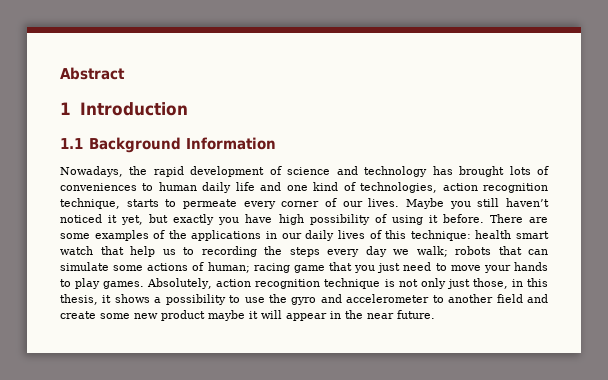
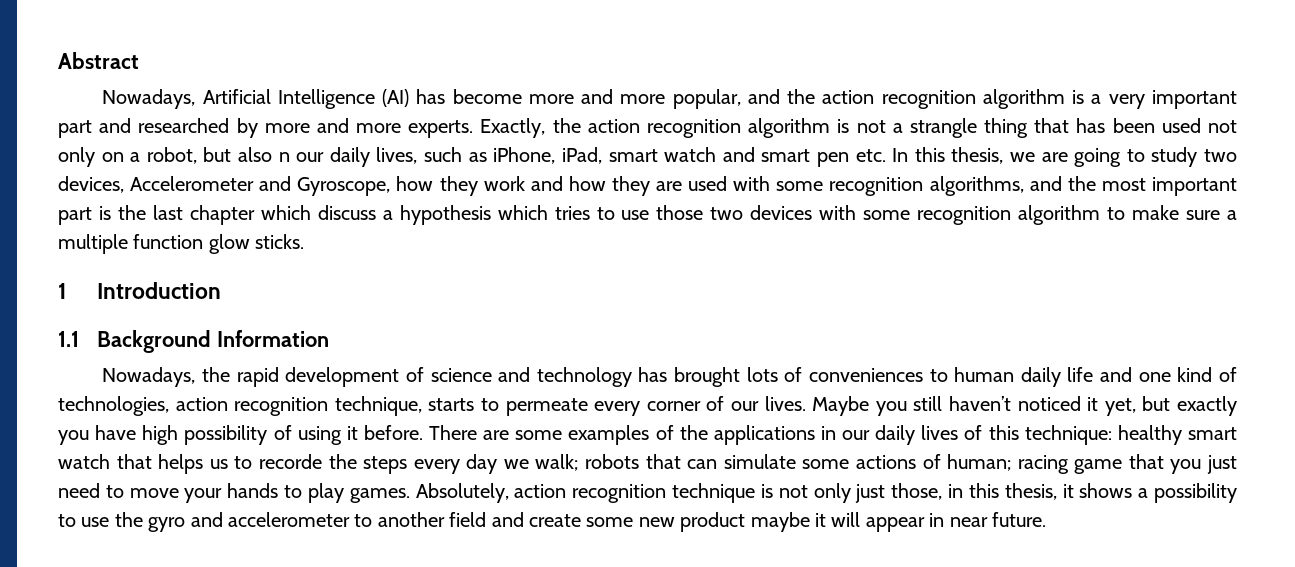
(125, 73) none -> [102,89,1237,109] [58,118,1237,138] [58,147,1238,167] [58,176,1238,196] [58,205,1237,225] [58,234,305,254] // Nowadays, Artificial Intelligence (AI) has become more and more popular, and the action recognition algorithm is a very important part and researched by more and more experts. Exactly, the action recognition algorithm is not a strangle thing that has been used not only on a robot, but also n our daily lives, such as iPhone, iPad, smart watch and smart pen etc. In this thesis, we are going to study two devices, Accelerometer and Gyroscope, how they work and how they are used with some recognition algorithms, and the most important part is the last chapter which discuss a hypothesis which tries to use those two devices with some recognition algorithm to make sure a multiple function glow sticks.
[475,230,512,239] health -> [1117,425,1182,445] healthy
[130,246,155,257] help -> [158,454,204,474] helps
[201,246,257,257] recording -> [258,454,322,469] recorde
[345,310,363,319] the -> (945, 520) none

